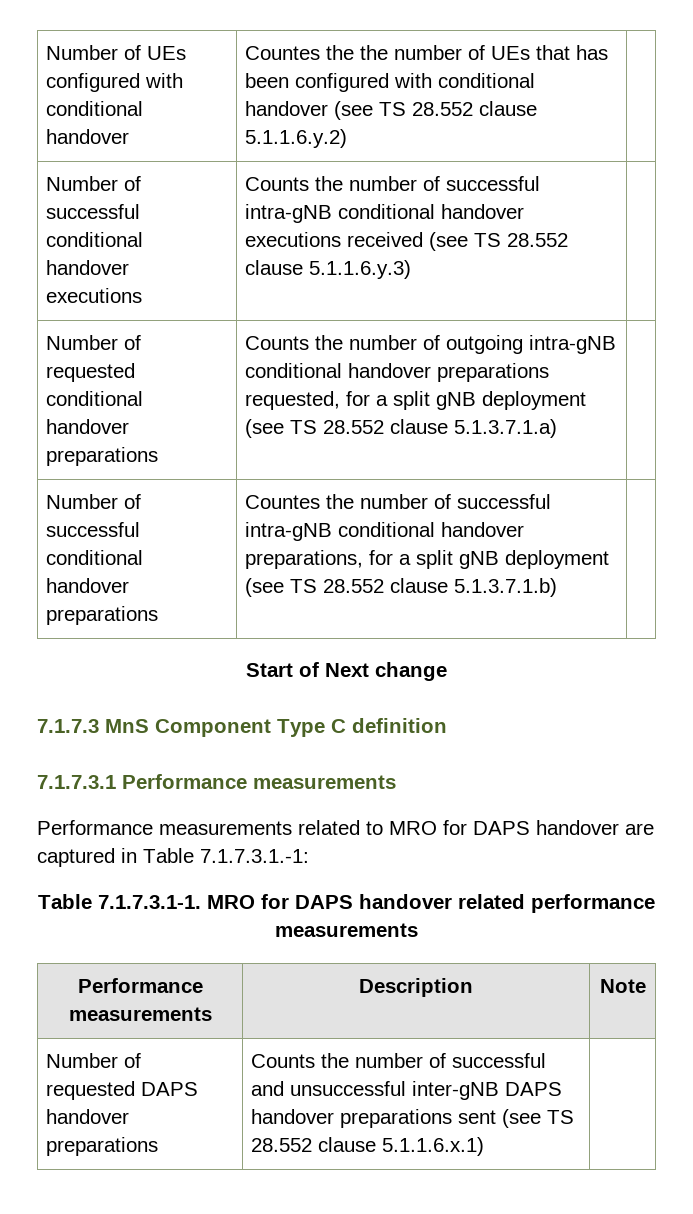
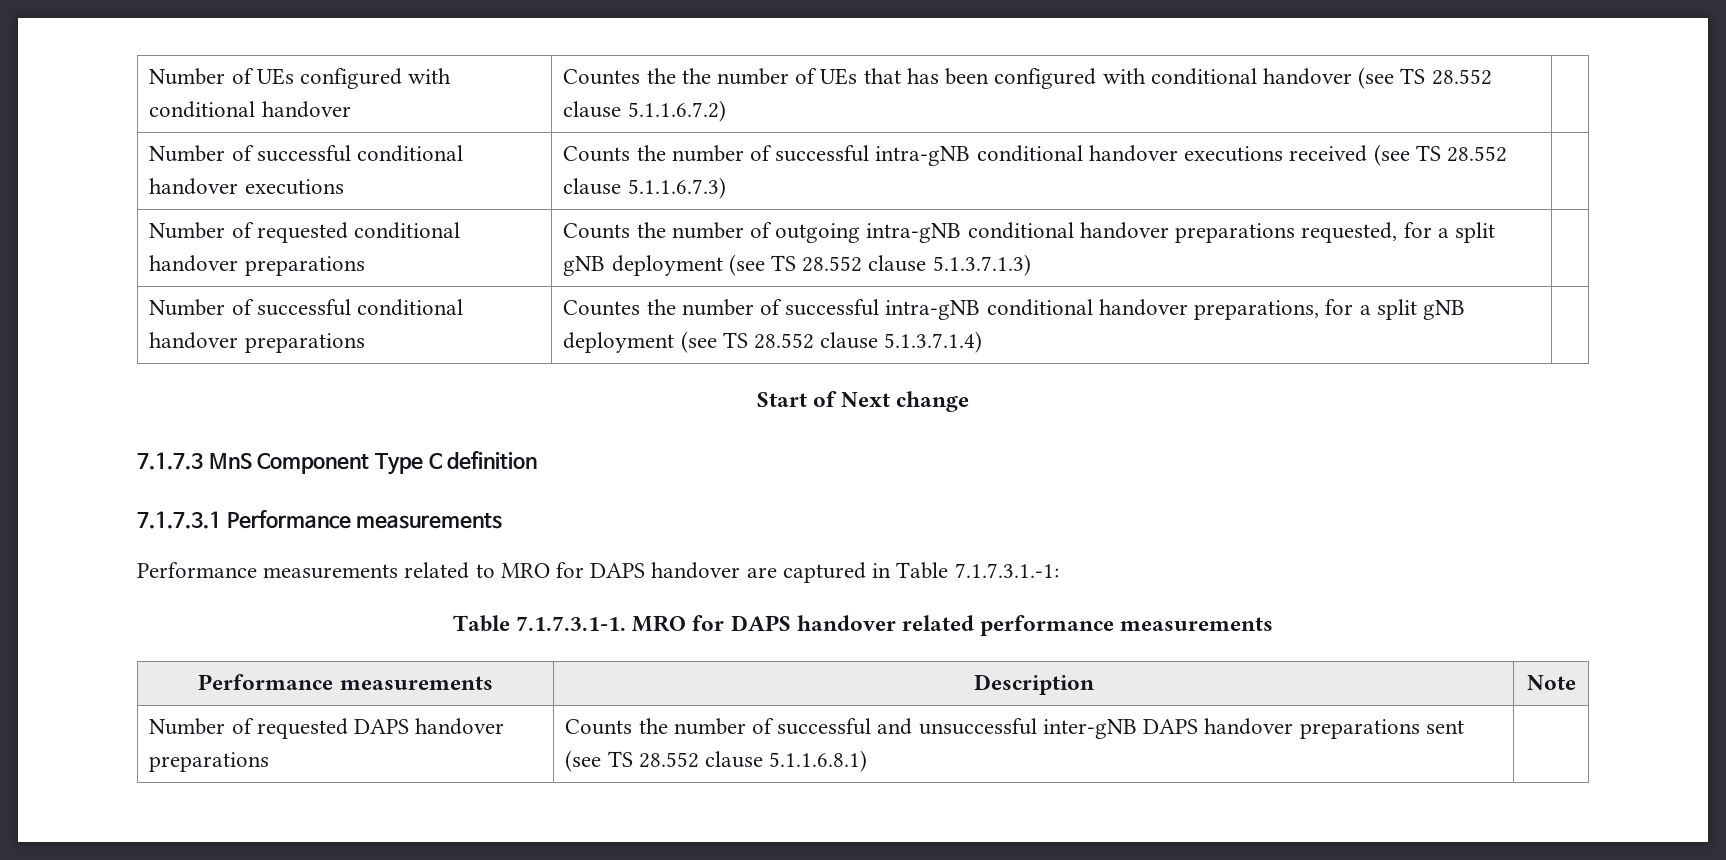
[245,129,348,148] 5.1.1.6.y.2) -> [627,100,726,122] 5.1.1.6.7.2)
[309,260,412,279] 5.1.1.6.y.3) -> [627,177,726,199] 5.1.1.6.7.3)
[454,419,558,438] 5.1.3.7.1.a) -> [932,254,1031,276] 5.1.3.7.1.3)
[454,578,558,597] 5.1.3.7.1.b) -> [884,331,983,353] 5.1.3.7.1.4)
[382,1137,485,1156] 5.1.1.6.x.1) -> [769,750,868,772] 5.1.1.6.8.1)

